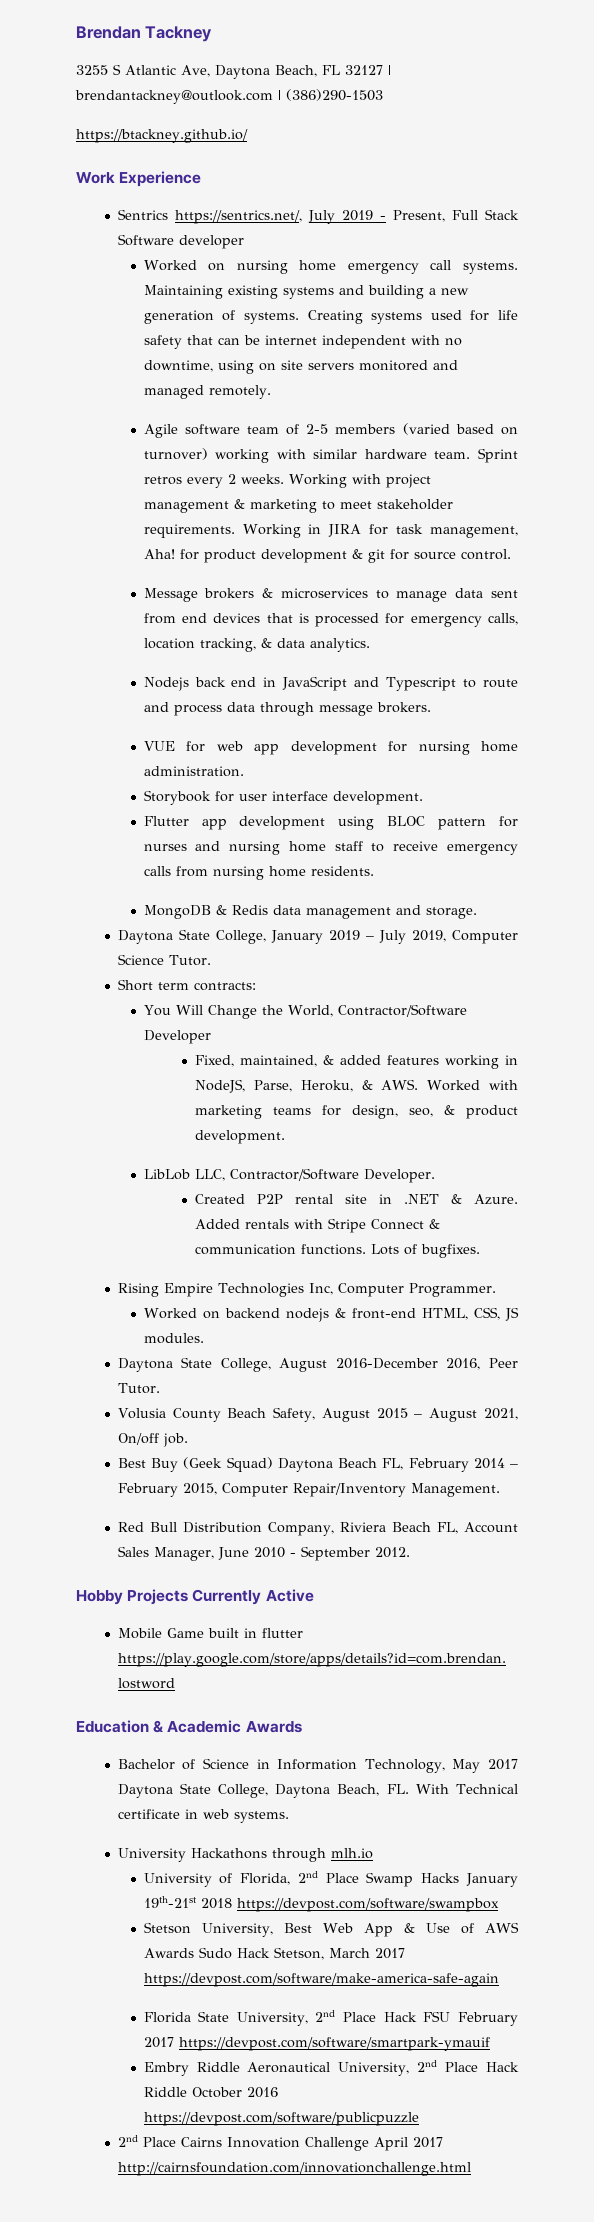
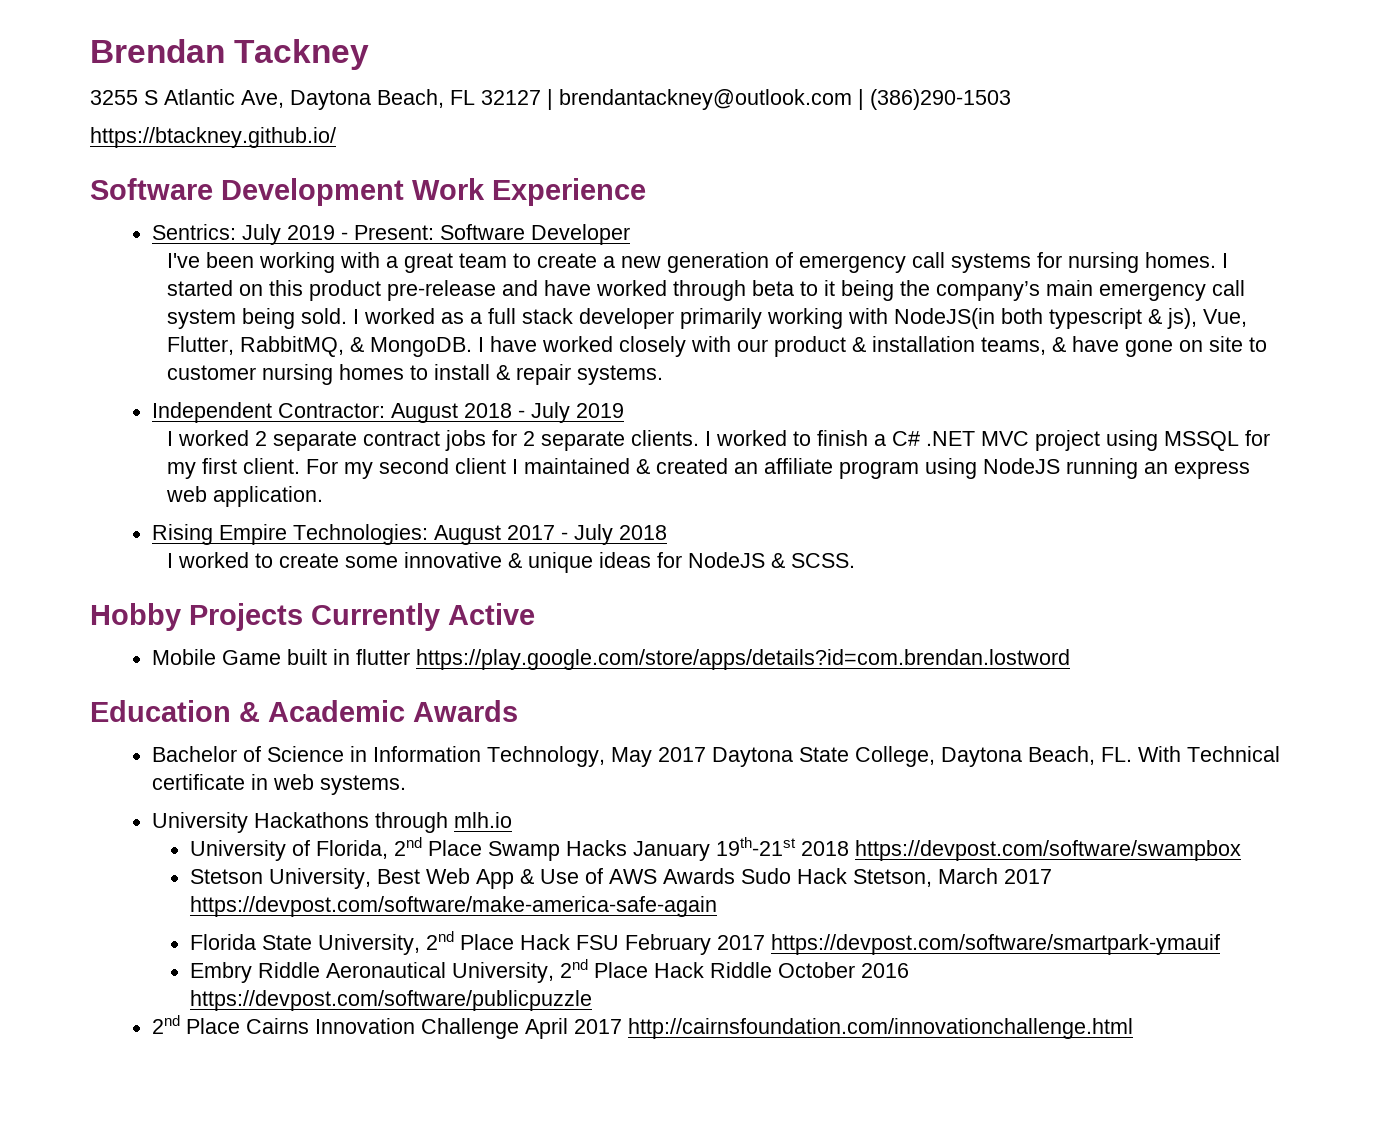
(248, 136) none -> [90,178,404,206] Software Development
[117,209,302,224] Sentrics https://sentrics.net/, -> [152,224,237,240] Sentrics:
[392,209,519,222] [117,234,244,249] [143,260,518,274] [143,285,469,299] [143,310,518,324] [143,335,462,349] [143,360,458,374] [143,385,271,399] [143,423,518,438] [143,448,518,463] [143,474,431,488] [143,499,453,513] [143,524,518,538] [143,549,511,563] [143,588,518,602] [143,613,518,627] [143,638,370,652] [143,676,518,691] [143,702,431,716] [143,741,518,755] [143,766,244,777] [143,790,423,805] [143,816,518,830] [143,841,518,855] [143,866,374,880] [143,905,477,919] [117,929,518,944] [117,954,211,966] [117,979,256,991] [143,1004,467,1019] [143,1030,211,1044] [195,1055,518,1069] [195,1079,518,1093] [195,1105,518,1119] [195,1130,286,1144] [143,1168,435,1183] [195,1194,518,1205] [195,1218,441,1233] [195,1244,481,1258] [117,1283,496,1297] [143,1307,519,1322] [143,1333,204,1344] [117,1357,518,1372] [117,1383,160,1394] [117,1407,518,1422] [117,1433,188,1447] [117,1457,519,1472] [117,1483,500,1497] [117,1522,518,1536] [117,1546,410,1561] Present, Full Stack Software developer // Worked on nursing home emergency call systems. Maintaining existing systems and building a new generation of systems. Creating systems used for life safety that can be internet independent with no downtime, using on site servers monitored and managed remotely. // Agile software team of 2-5 members (varied based on turnover) working with similar hardware team. Sprint retros every 2 weeks. Working with project management & marketing to meet stakeholder requirements. Working in JIRA for task management, Aha! for product development & git for source control. // Message brokers & microservices to manage data sent from end devices that is processed for emergency calls, location tracking, & data analytics. // Nodejs back end in JavaScript and Typescript to route and process data through message brokers. // VUE for web app development for nursing home administration. // Storybook for user interface development. // Flutter app development using BLOC pattern for nurses and nursing home staff to receive emergency calls from nursing home residents. // MongoDB & Redis data management and storage. // Daytona State College, January 2019 – July 2019, Computer Science Tutor. // Short term contracts: // You Will Change the World, Contractor/Software Developer // Fixed, maintained, & added features working in NodeJS, Parse, Heroku, & AWS. Worked with marketing teams for design, seo, & product development. // LibLob LLC, Contractor/Software Developer. // Created P2P rental site in .NET & Azure. Added rentals with Stripe Connect & communication functions. Lots of bugfixes. // Rising Empire Technologies Inc, Computer Programmer. // Worked on backend nodejs & front-end HTML, CSS, JS modules. // Daytona State College, August 2016-December 2016, Peer Tutor. // Volusia County Beach Safety, August 2015 – August 2021, On/off job. // Best Buy (Geek Squad) Daytona Beach FL, February 2014 – February 2015, Computer Repair/Inventory Management. // Red Bull Distribution Company, Riviera Beach FL, Account Sales Manager, June 2010 - September 2012. -> [354,224,631,245] [166,252,1228,273] [166,280,1245,301] [166,308,1247,329] [166,336,1267,357] [166,364,663,385] [152,402,625,423] [166,430,1270,451] [166,458,1250,479] [165,486,323,507] [152,524,668,545] [166,552,855,573] Present: Software Developer // I've been working with a great team to create a new generation of emergency call systems for nursing homes. I started on this product pre-release and have worked through beta to it being the company’s main emergency call system being sold. I worked as a full stack developer primarily working with NodeJS(in both typescript & js), Vue, Flutter, RabbitMQ, & MongoDB. I have worked closely with our product & installation teams, & have gone on site to customer nursing homes to install & repair systems. // Independent Contractor: August 2018 - July 2019 // I worked 2 separate contract jobs for 2 separate clients. I worked to finish a C# .NET MVC project using MSSQL for my first client. For my second client I maintained & created an affiliate program using NodeJS running an express web application. // Rising Empire Technologies: August 2017 - July 2018 // I worked to create some innovative & unique ideas for NodeJS & SCSS.

